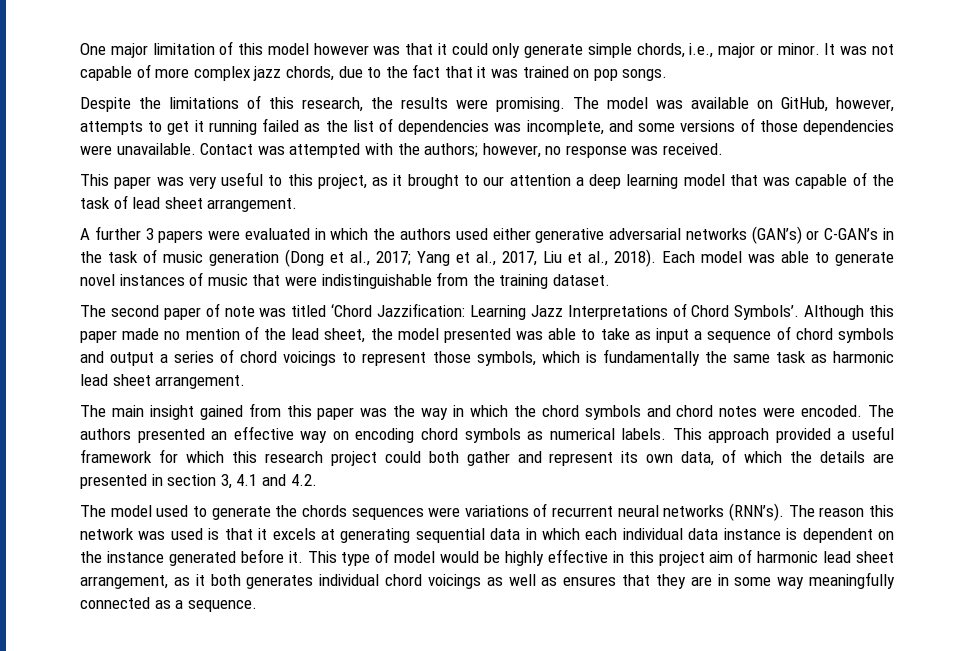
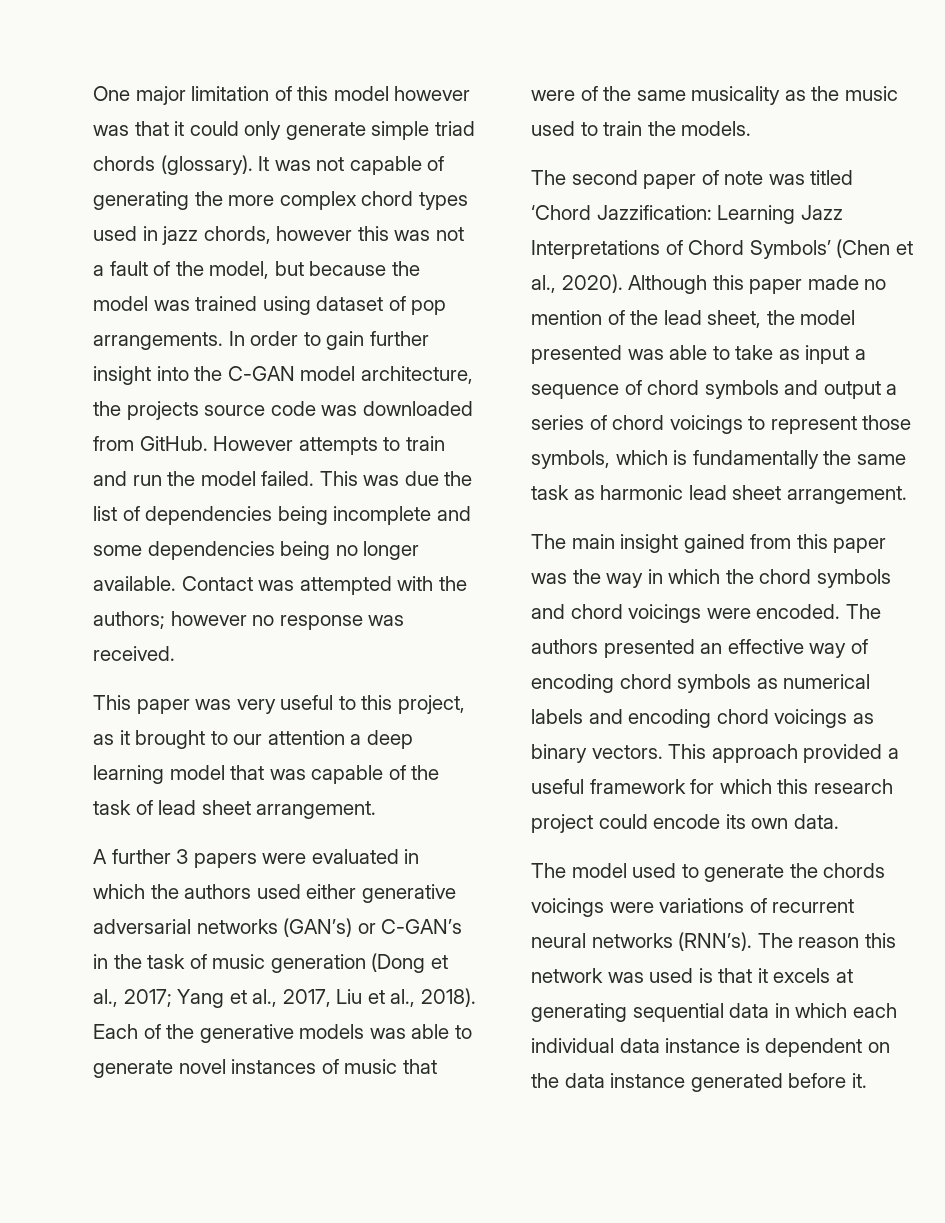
[636,43,820,58] chords, i.e., major or minor. -> [434,121,475,136] [93,155,253,175] triad chords (glossary).
[155,64,668,81] [80,95,894,112] [80,118,894,135] [80,143,196,155] more complex jazz chords, due to the fact that it was trained on pop songs. // Despite the limitations of this research, the results were promising. The model was available on GitHub, however, attempts to get it running failed as the list of dependencies was incomplete, and some versions of those dependencies were unavailable. -> [93,191,468,210] [93,226,464,245] [93,261,420,279] [93,296,447,315] [93,331,429,350] [93,366,473,385] [93,401,473,420] [93,436,445,455] [93,471,473,486] [93,506,471,525] [93,541,420,560] [93,576,176,591] generating the more complex chord types used in jazz chords, however this was not a fault of the model, but because the model was trained using dataset of pop arrangements. In order to gain further insight into the C-GAN model architecture, the projects source code was downloaded from GitHub. However attempts to train and run the model failed. This was due the list of dependencies being incomplete and some dependencies being no longer available.
[482,143,541,158] however, -> [170,611,247,626] however
[701,251,742,263] model -> [143,1024,365,1043] of the generative models
[321,272,610,289] indistinguishable from the training dataset. -> [580,86,898,105] [531,121,752,136] of the same musicality as the music used to train the models.
[734,305,800,320] Symbols’. -> [749,239,913,259] [531,274,623,293] Symbols’ (Chen et al., 2020).
[719,406,758,417] notes -> [628,604,702,623] voicings
[332,431,349,440] on -> [850,639,868,654] of
[621,428,667,440] labels. -> [531,709,874,728] [531,744,663,763] labels and encoding chord voicings as binary vectors.
[428,449,895,466] [80,474,317,489] both gather and represent its own data, of which the details are presented in section 3, 4.1 and 4.2. -> [653,814,839,829] encode its own data.
[351,508,424,520] sequences -> [531,898,604,917] voicings
(102, 557) none -> [564,1073,605,1088] data
[307,549,894,566] [80,572,896,589] [80,597,257,612] This type of model would be highly effective in this project aim of harmonic lead sheet arrangement, as it both generates individual chord voicings as well as ensures that they are in some way meaningfully connected as a sequence. -> (867, 1080) none

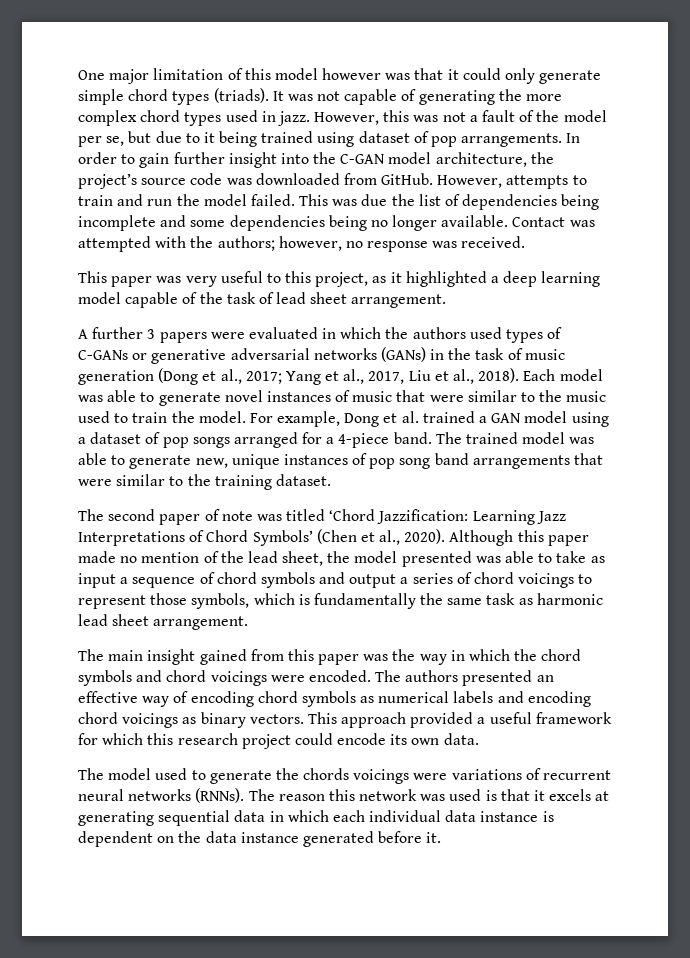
[434,121,475,136] [93,155,253,175] triad chords (glossary). -> [128,88,269,105] chord types (triads).
[162,226,353,245] jazz chords, however -> [277,111,380,126] jazz. However,
[209,261,420,279] [93,296,190,311] model, but because the model was -> [563,110,607,122] [78,131,258,147] model per se, but due to it being
[126,401,199,420] projects -> [78,173,137,189] project’s
[213,436,294,451] However -> [437,175,503,188] However,
[170,611,247,626] however -> [278,236,342,251] however,
[135,730,345,749] brought to our attention -> [405,271,487,287] highlighted
[230,765,306,780] that was -> (121, 298) none
[306,884,456,903] [93,918,463,937] either generative adversarial networks (GAN’s) or C-GAN’s -> [506,327,563,343] [78,347,426,364] types of C-GANs or generative adversarial networks (GANs)
[143,1024,365,1043] of the generative models -> [559,369,603,381] model
[580,86,806,105] of the same musicality as -> [467,390,536,402] similar to
[681,121,752,136] models. -> [198,411,609,427] [78,432,595,448] [78,453,604,469] [78,474,331,490] model. For example, Dong et al. trained a GAN model using a dataset of pop songs arranged for a 4-piece band. The trained model was able to generate new, unique instances of pop song band arrangements that were similar to the training dataset.
[678,932,753,951] (RNN’s). -> [195,788,245,803] (RNNs).

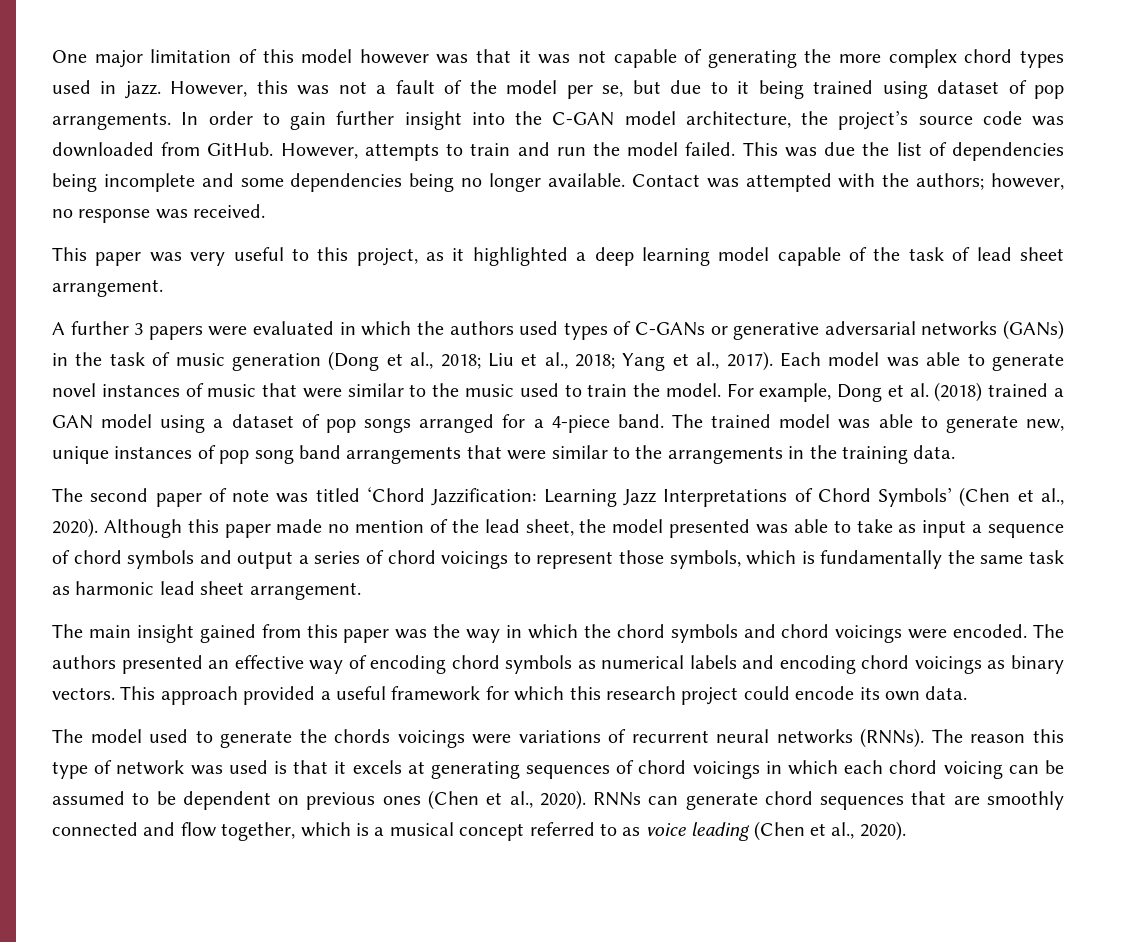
[462,68,602,84] [78,88,284,105] could only generate simple chord types (triads). It -> (531, 56) none
[245,368,520,385] 2017; Yang et al., 2017, Liu et al., 2018). -> [440,351,773,371] 2018; Liu et al., 2018; Yang et al., 2017).
(419, 417) none -> [934,382,983,402] (2018)
[214,474,331,490] training dataset. -> [667,445,956,464] arrangements in the training data.
(355, 795) none -> [52,760,113,779] type of
[158,810,554,826] [78,831,442,847] sequential data in which each individual data instance is dependent on the data instance generated before it. -> [526,760,1064,779] [52,790,1065,810] [52,821,906,841] sequences of chord voicings in which each chord voicing can be assumed to be dependent on previous ones (Chen et al., 2020). RNNs can generate chord sequences that are smoothly connected and flow together, which is a musical concept referred to as voice leading (Chen et al., 2020).

